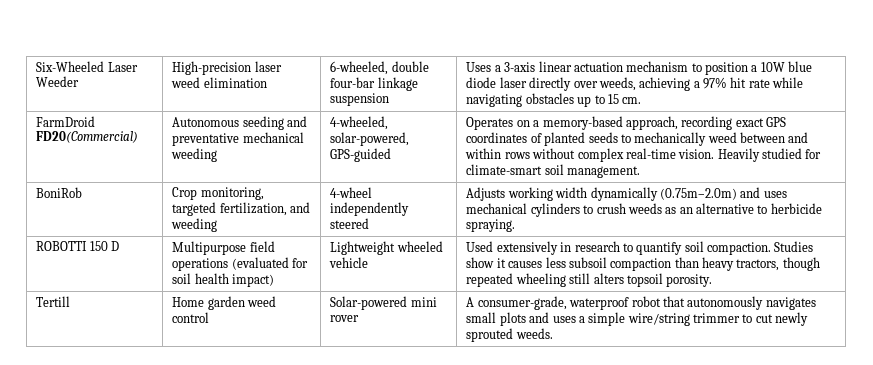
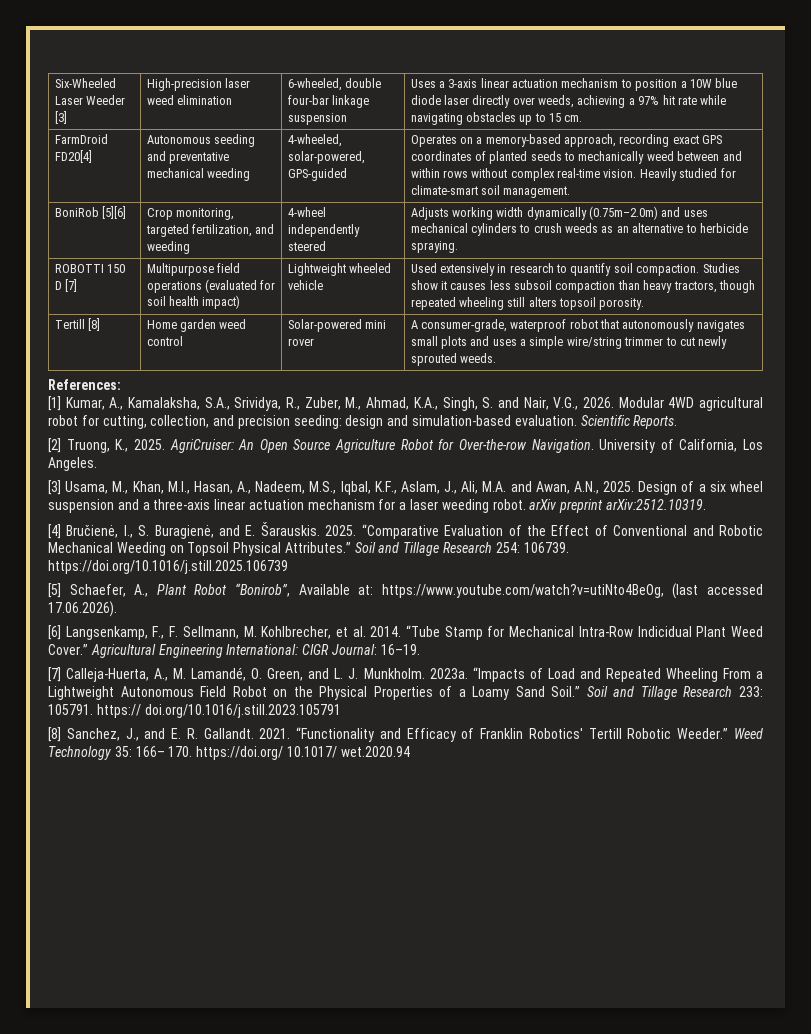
(80, 81) none -> [54,111,67,124] [3]
[36,131,139,143] FD20(Commercial) -> [54,150,92,163] FD20[4]
(83, 192) none -> [101,206,126,219] [5][6]
(120, 246) none -> [64,279,77,292] [7]
(71, 301) none -> [87,318,100,331] [8]
(553, 333) none -> [48,379,121,390] [48,396,763,411] [48,415,678,429] [48,438,763,453] [48,457,97,471] [48,480,763,495] [48,499,706,513] [48,522,763,539] [48,542,569,556] [48,560,288,574] [48,583,764,599] [48,601,117,617] [48,625,763,640] [48,644,420,658] [48,667,763,682] [48,686,763,700] [48,704,341,718] [48,727,763,742] [48,746,410,760] // References: // [1] Kumar, A., Kamalaksha, S.A., Srividya, R., Zuber, M., Ahmad, K.A., Singh, S. and Nair, V.G., 2026. Modular 4WD agricultural robot for cutting, collection, and precision seeding: design and simulation-based evaluation. Scientific Reports. // [2] Truong, K., 2025. AgriCruiser: An Open Source Agriculture Robot for Over-the-row Navigation. University of California, Los Angeles. // [3] Usama, M., Khan, M.I., Hasan, A., Nadeem, M.S., Iqbal, K.F., Aslam, J., Ali, M.A. and Awan, A.N., 2025. Design of a six wheel suspension and a three-axis linear actuation mechanism for a laser weeding robot. arXiv preprint arXiv:2512.10319. // [4] Bručienė, I., S. Buragienė, and E. Šarauskis. 2025. “Comparative Evaluation of the Effect of Conventional and Robotic Mechanical Weeding on Topsoil Physical Attributes.” Soil and Tillage Research 254: 106739. https://doi.org/10.1016/j.still.2025.106739 // [5] Schaefer, A., Plant Robot “Bonirob”, Available at: https://www.youtube.com/watch?v=utiNto4BeOg, (last accessed 17.06.2026). // [6] Langsenkamp, F., F. Sellmann, M. Kohlbrecher, et al. 2014. “Tube Stamp for Mechanical Intra-Row Indicidual Plant Weed Cover.” Agricultural Engineering International: CIGR Journal: 16–19. // [7] Calleja-Huerta, A., M. Lamandé, O. Green, and L. J. Munkholm. 2023a. “Impacts of Load and Repeated Wheeling From a Lightweight Autonomous Field Robot on the Physical Properties of a Loamy Sand Soil.” Soil and Tillage Research 233: 105791. https:// doi.org/10.1016/j.still.2023.105791 // [8] Sanchez, J., and E. R. Gallandt. 2021. “Functionality and Efficacy of Franklin Robotics' Tertill Robotic Weeder.” Weed Technology 35: 166– 170. https://doi.org/ 10.1017/ wet.2020.94

